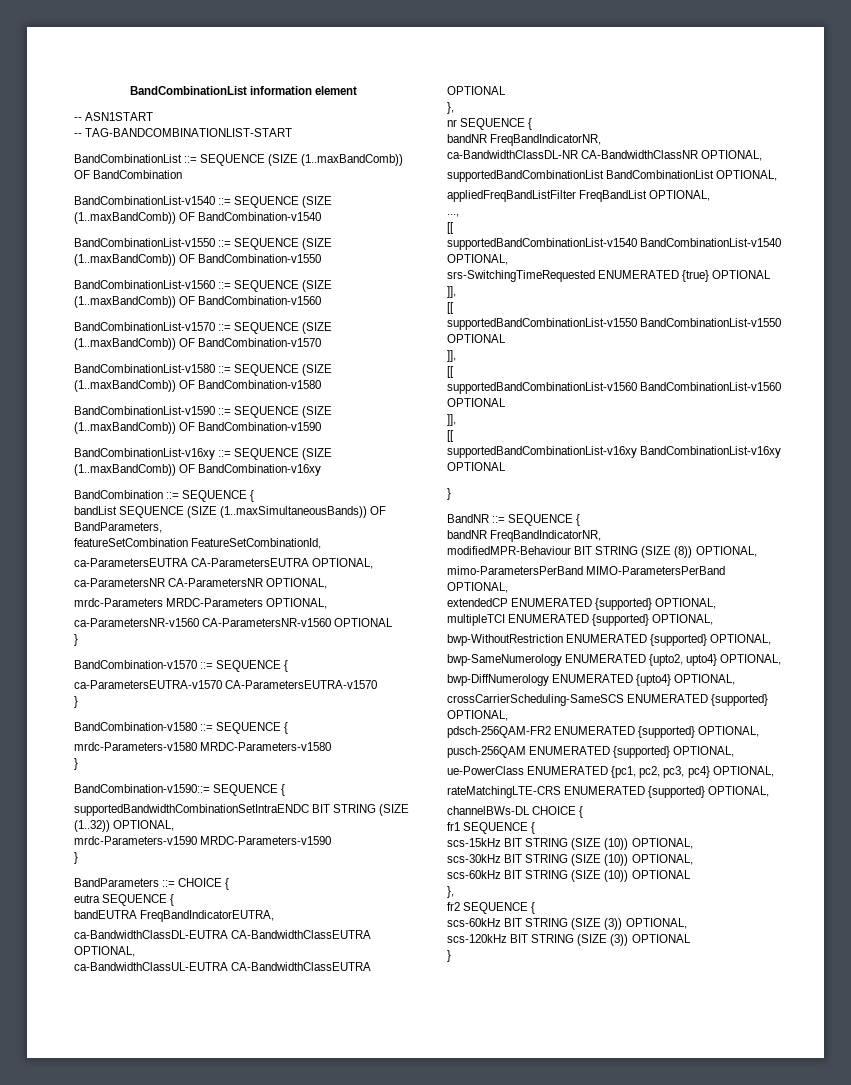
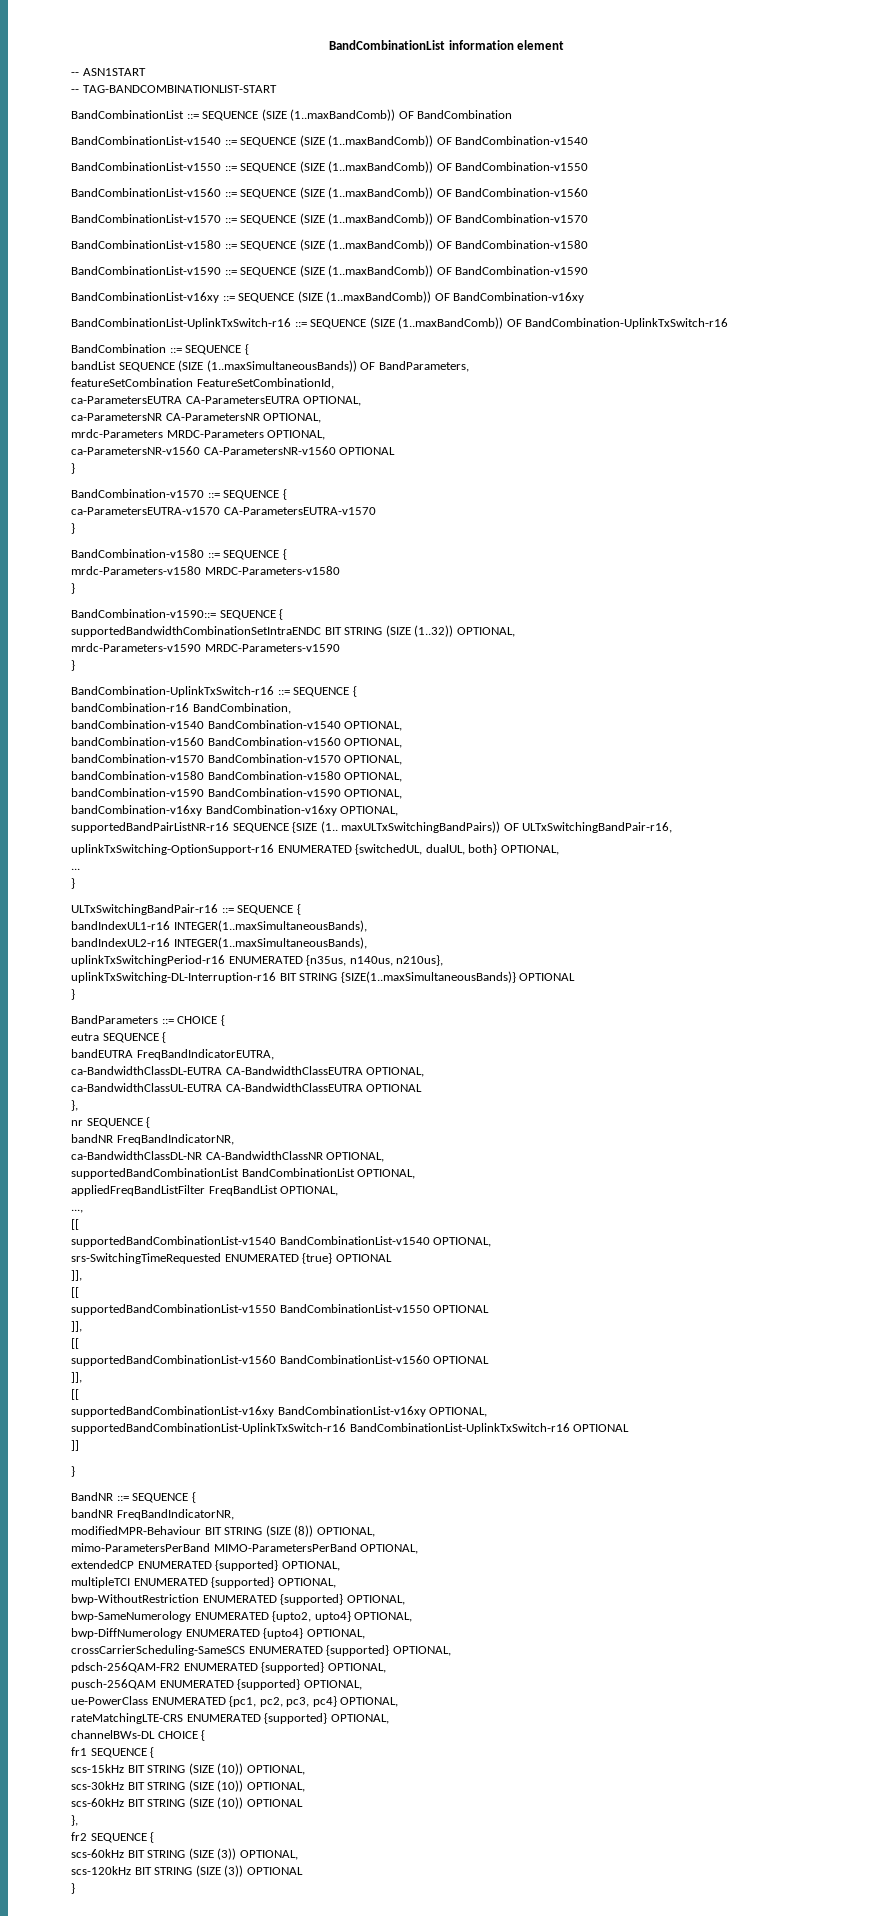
(322, 470) none -> [71,317,729,329] // BandCombinationList-UplinkTxSwitch-r16 ::= SEQUENCE (SIZE (1..maxBandComb)) OF BandCombination-UplinkTxSwitch-r16
(78, 858) none -> [71,686,357,697] [71,703,291,714] [71,720,403,731] [71,737,403,748] [71,754,403,765] [71,771,403,782] [71,788,403,799] [71,805,399,816] [71,821,673,833] [71,844,559,855] [71,868,80,870] [71,878,75,889] [71,904,301,915] [71,920,367,932] [71,937,367,949] [71,955,444,966] [71,971,576,983] [71,989,75,1000] // BandCombination-UplinkTxSwitch-r16 ::= SEQUENCE { // bandCombination-r16 BandCombination, // bandCombination-v1540 BandCombination-v1540 OPTIONAL, // bandCombination-v1560 BandCombination-v1560 OPTIONAL, // bandCombination-v1570 BandCombination-v1570 OPTIONAL, // bandCombination-v1580 BandCombination-v1580 OPTIONAL, // bandCombination-v1590 BandCombination-v1590 OPTIONAL, // bandCombination-v16xy BandCombination-v16xy OPTIONAL, // supportedBandPairListNR-r16 SEQUENCE {SIZE (1.. maxULTxSwitchingBandPairs)) OF ULTxSwitchingBandPair-r16, // uplinkTxSwitching-OptionSupport-r16 ENUMERATED {switchedUL, dualUL, both} OPTIONAL, // ... // } // ULTxSwitchingBandPair-r16 ::= SEQUENCE { // bandIndexUL1-r16 INTEGER(1..maxSimultaneousBands), // bandIndexUL2-r16 INTEGER(1..maxSimultaneousBands), // uplinkTxSwitchingPeriod-r16 ENUMERATED {n35us, n140us, n210us}, // uplinkTxSwitching-DL-Interruption-r16 BIT STRING {SIZE(1..maxSimultaneousBands)} OPTIONAL // }
[447,462,506,471] OPTIONAL -> [429,1407,488,1417] [71,1423,630,1434] [71,1440,79,1451] OPTIONAL, // supportedBandCombinationList-UplinkTxSwitch-r16 BandCombinationList-UplinkTxSwitch-r16 OPTIONAL // ]]

